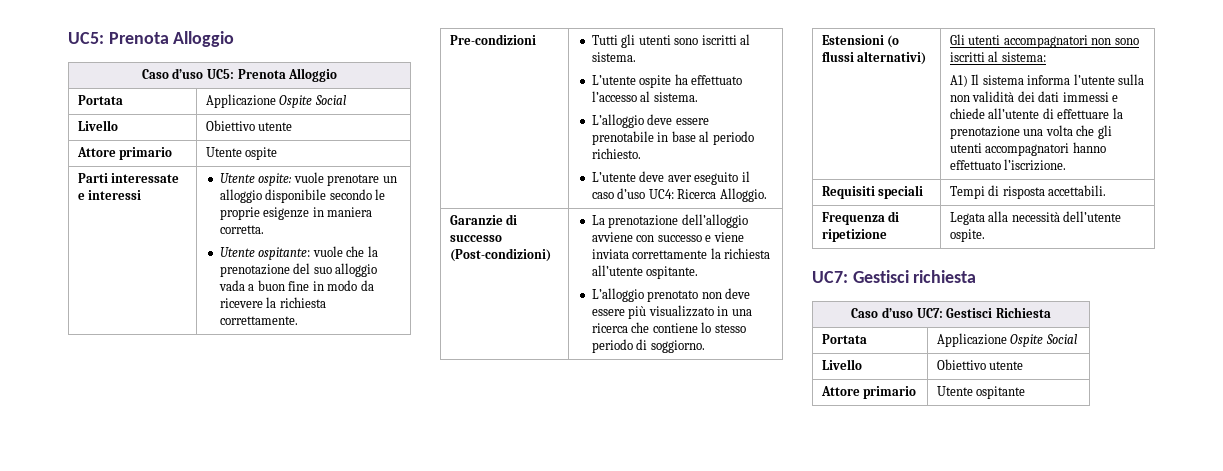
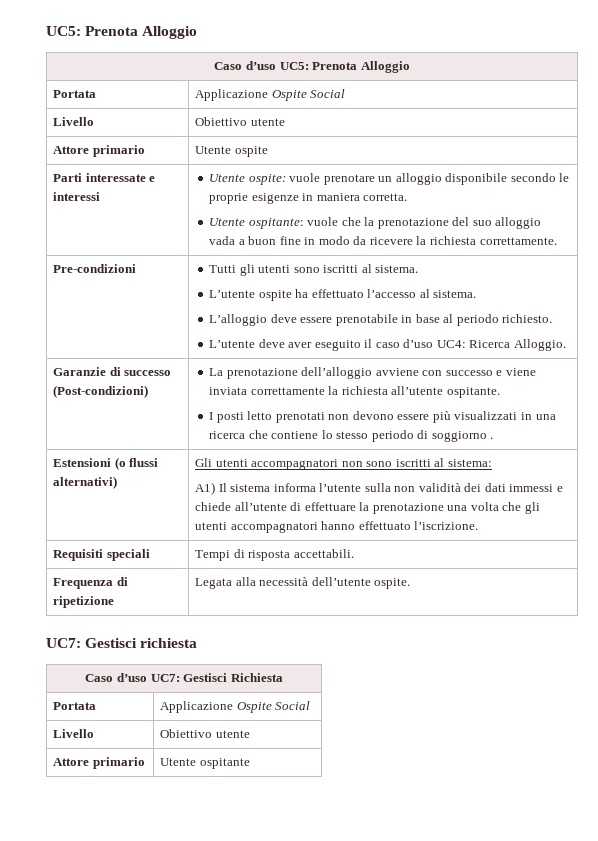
[591,288,751,302] L’alloggio prenotato non deve -> [209,411,394,423] I posti letto prenotati non devono
[648,305,714,317] visualizzato -> [454,411,518,420] visualizzati
[650,340,705,353] soggiorno. -> [431,431,494,442] soggiorno .

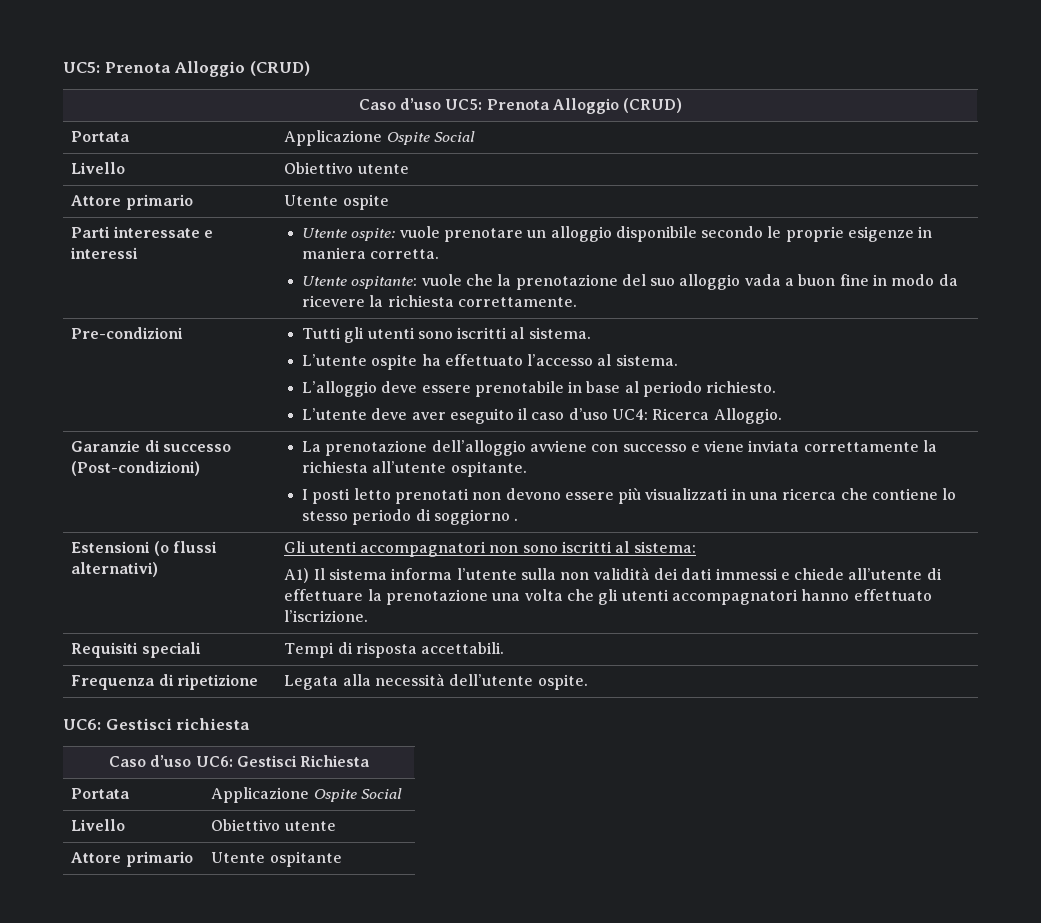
[46,26,198,39] UC5: Prenota Alloggio -> [63,61,310,77] UC5: Prenota Alloggio (CRUD)
(410, 67) none -> [623,98,683,113] (CRUD)
[46,638,81,648] UC7: -> [63,719,101,730] UC6:
[150,674,180,682] UC7: -> [195,756,233,767] UC6:

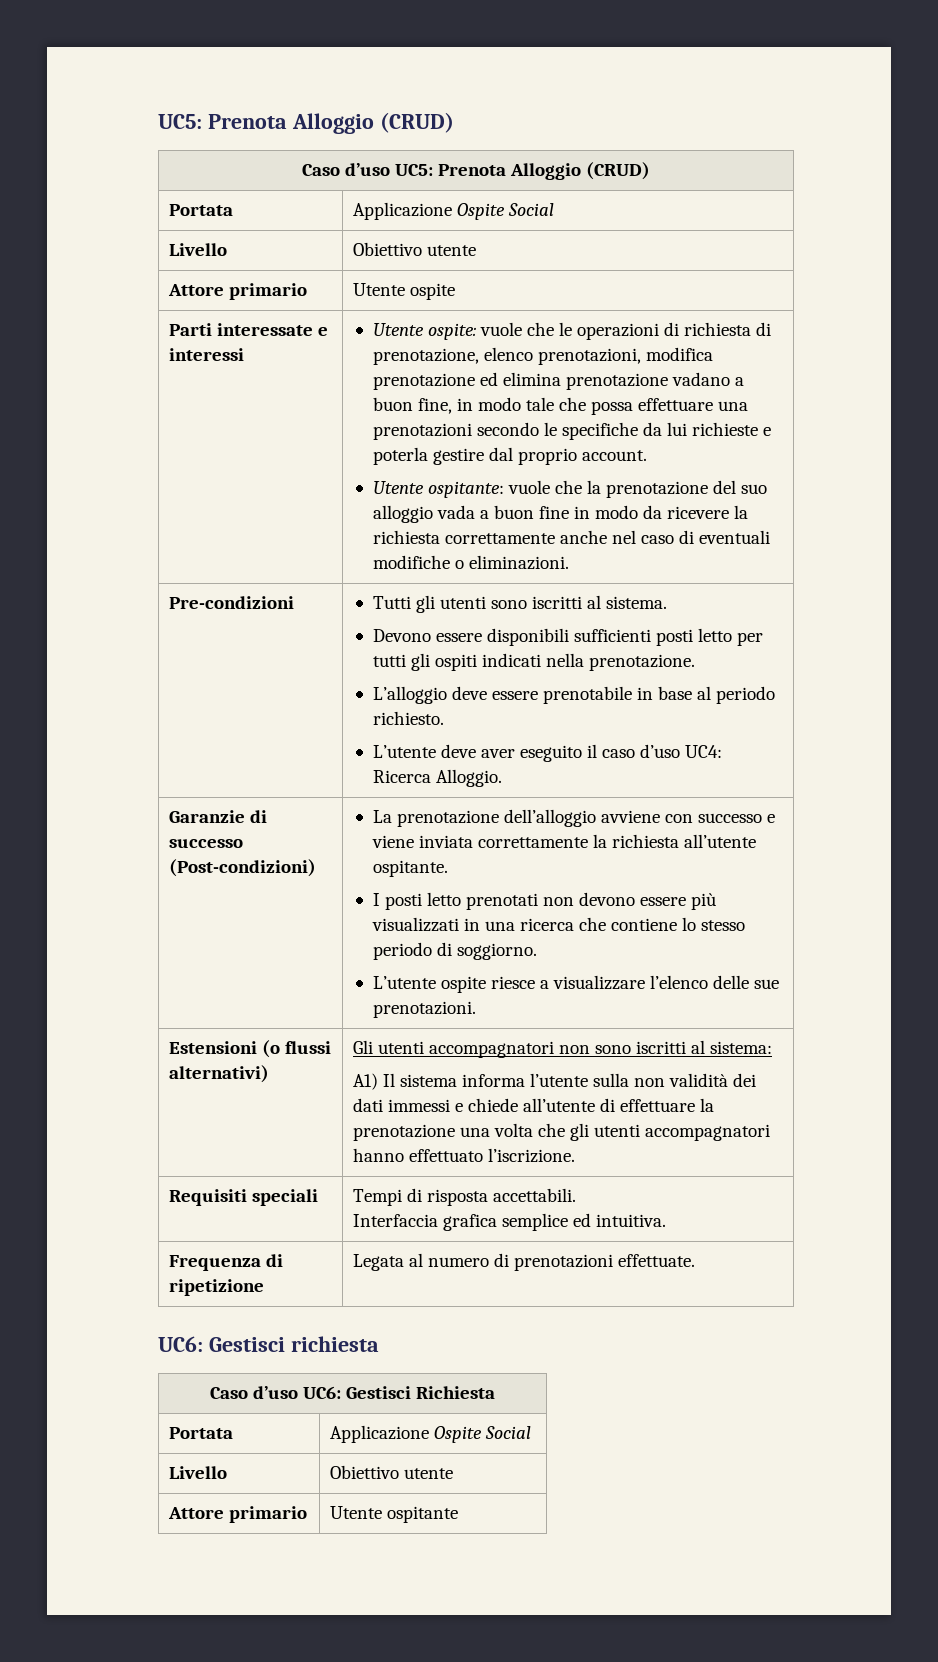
[443,226,933,242] [301,247,440,259] prenotare un alloggio disponibile secondo le proprie esigenze in maniera corretta. -> [527,322,771,340] [373,347,714,365] [373,372,744,390] [373,397,748,415] [373,422,771,440] [373,447,648,465] che le operazioni di richiesta di prenotazione, elenco prenotazioni, modifica prenotazione ed elimina prenotazione vadano a buon fine, in modo tale che possa effettuare una prenotazioni secondo le specifiche da lui richieste e poterla gestire dal proprio account.
[457,297,577,307] correttamente. -> [445,530,770,544] [373,555,570,570] correttamente anche nel caso di eventuali modifiche o eliminazioni.
[301,354,678,370] L’utente ospite ha effettuato l’accesso al sistema. -> [373,628,763,646] [373,653,695,671] Devono essere disponibili sufficienti posti letto per tutti gli ospiti indicati nella prenotazione.
[433,509,519,525] soggiorno . -> [457,943,538,960] [373,975,779,993] [373,1001,477,1018] soggiorno. // L’utente ospite riesce a visualizzare l’elenco delle sue prenotazioni.
(505, 648) none -> [352,1213,666,1231] // Interfaccia grafica semplice ed intuitiva.
[342,673,588,690] alla necessità dell’utente ospite. -> [408,1253,695,1271] al numero di prenotazioni effettuate.

